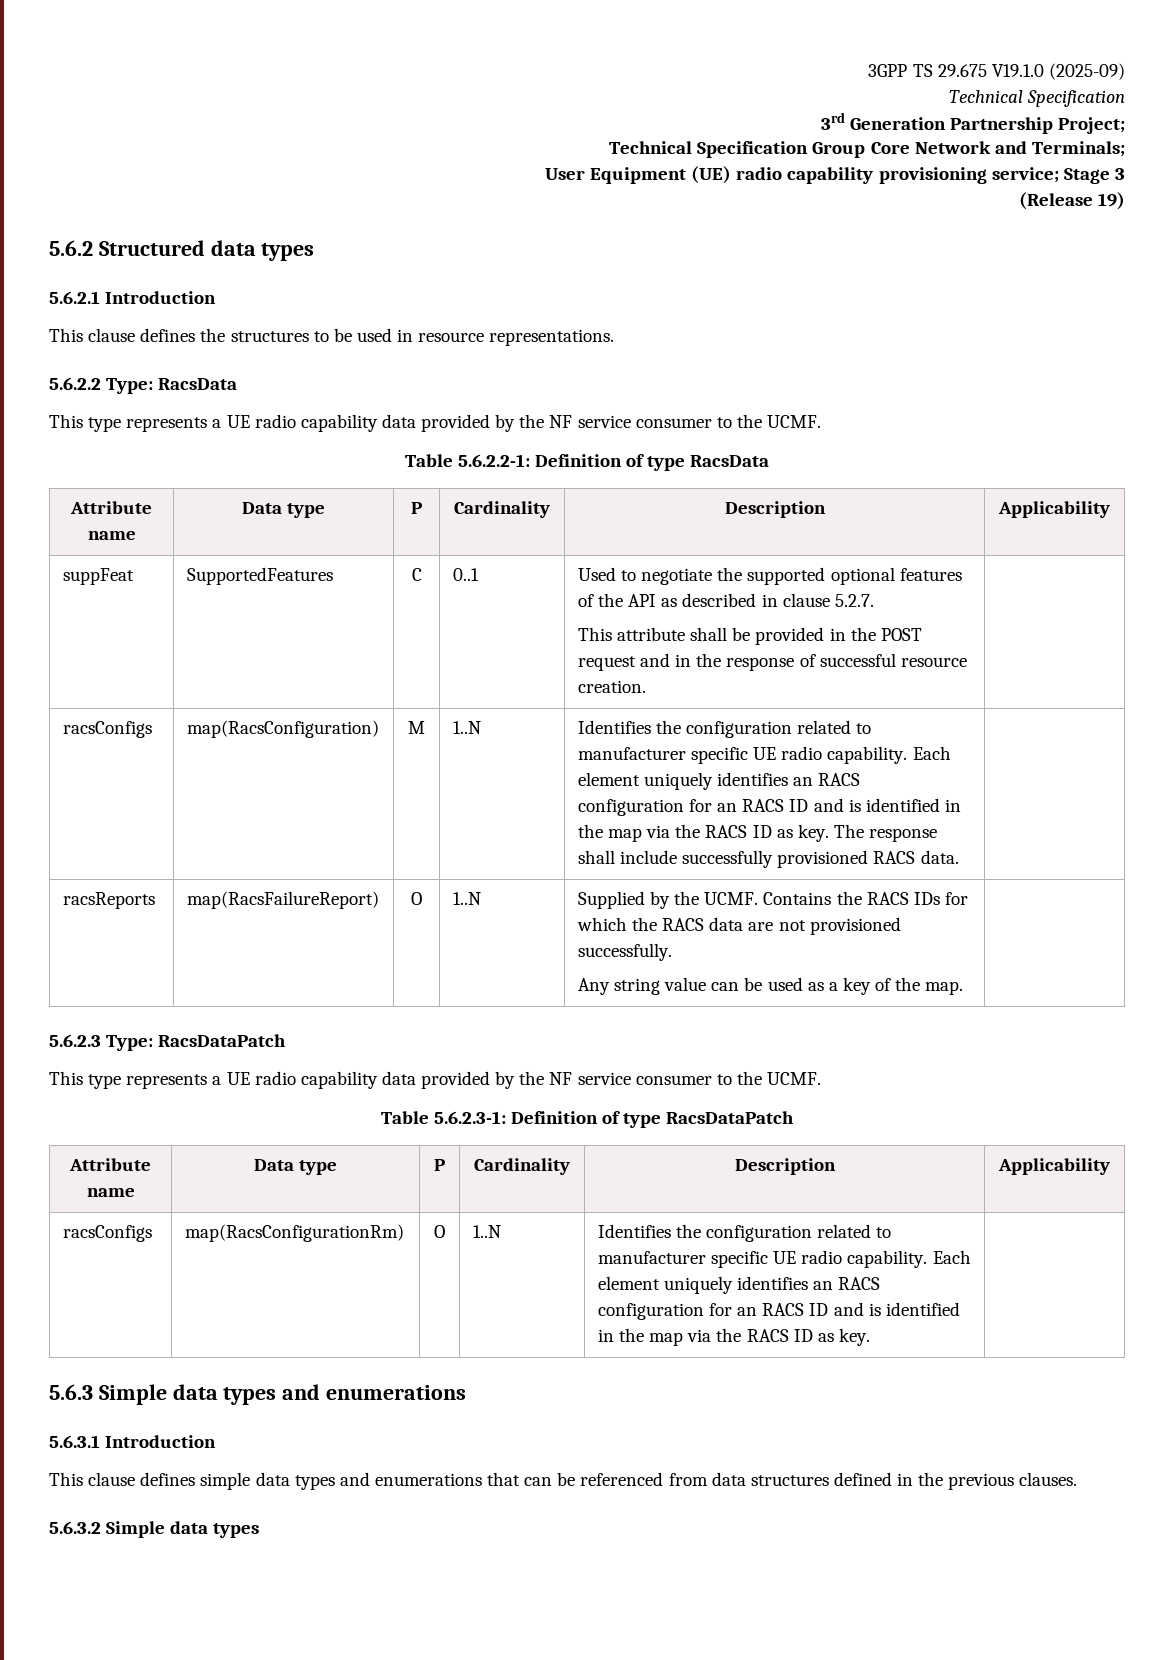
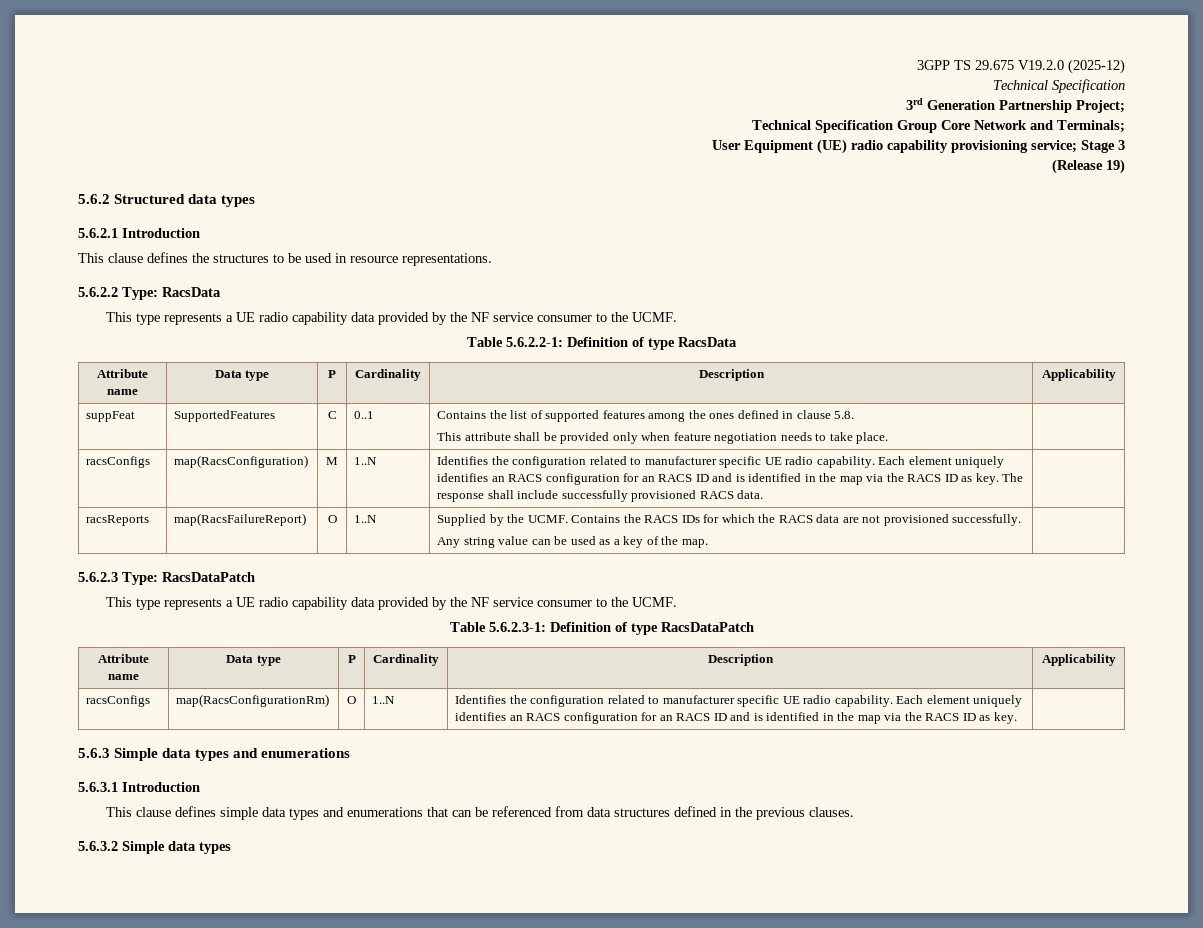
[991,63,1125,80] V19.1.0 (2025-09) -> [1018,59,1125,74] V19.2.0 (2025-12)
[577,567,962,585] [577,593,757,607] Used to negotiate the supported optional features of the API as described -> [437,410,779,422] Contains the list of supported features among the ones defined
[834,594,874,607] 5.2.7. -> [834,411,855,419] 5.8.
[829,627,922,641] [577,653,967,671] [577,680,646,693] in the POST request and in the response of successful resource creation. -> [612,432,889,444] only when feature negotiation needs to take place.

